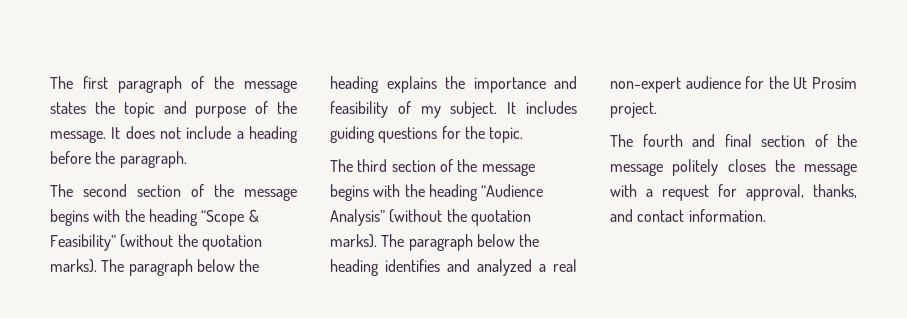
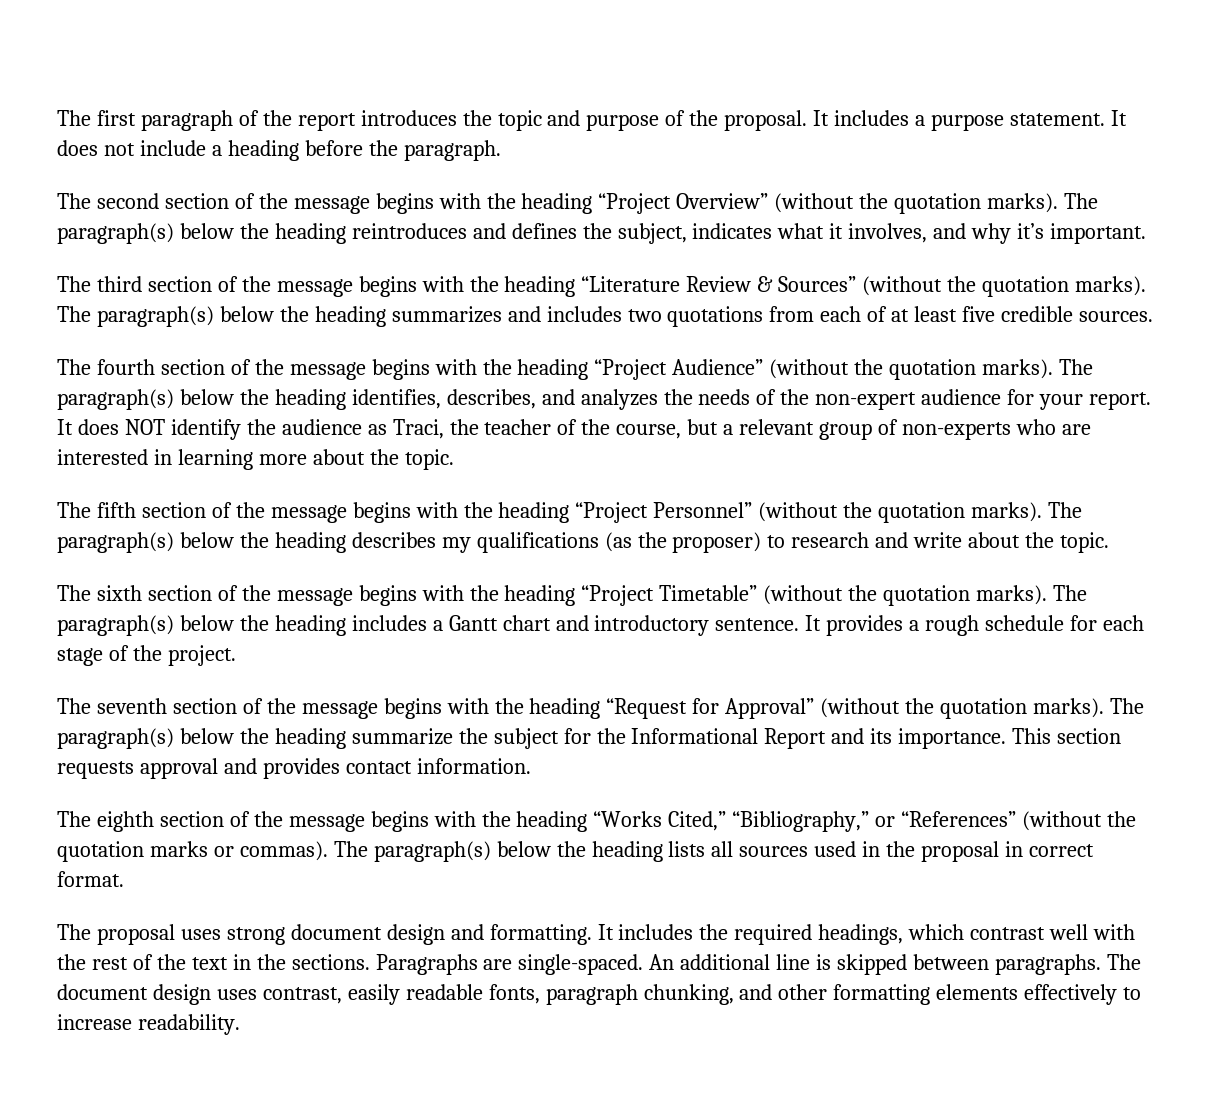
[244,80,297,93] [50,102,86,114] message states -> [297,110,457,131] report introduces
[50,130,106,143] message. -> [724,110,1105,131] proposal. It includes a purpose statement.
[201,209,259,226] [50,234,262,251] [50,259,260,276] [330,76,577,93] [330,101,577,118] [330,126,524,143] “Scope & Feasibility” (without the quotation marks). The paragraph below the heading explains the importance and feasibility of my subject. It includes guiding questions for the topic. -> [598,193,1099,214] [57,223,1147,244] “Project Overview” (without the quotation marks). The paragraph(s) below the heading reintroduces and defines the subject, indicates what it involves, and why it’s important.
[481,184,544,197] [330,209,531,226] [330,234,540,251] [330,259,577,276] [610,76,857,93] [610,102,657,118] “Audience Analysis” (without the quotation marks). The paragraph below the heading identifies and analyzed a real non-expert audience for the Ut Prosim project. -> [581,276,1146,297] [57,306,1153,327] “Literature Review & Sources” (without the quotation marks). The paragraph(s) below the heading summarizes and includes two quotations from each of at least five credible sources.
[692,134,857,147] [610,159,857,176] [610,184,857,201] [610,209,766,222] and final section of the message politely closes the message with a request for approval, thanks, and contact information. -> [160,359,1094,380] [57,389,1152,410] [57,419,1091,440] [57,449,454,470] [57,502,1083,523] [57,532,1110,553] [57,585,1088,606] [57,615,1144,636] [57,645,236,666] [57,698,1144,719] [57,728,1122,749] [57,758,531,779] [57,811,1137,832] [57,841,1094,862] [57,871,124,887] [57,924,1136,945] [57,954,1141,975] [57,984,1142,1005] [57,1014,240,1035] section of the message begins with the heading “Project Audience” (without the quotation marks). The paragraph(s) below the heading identifies, describes, and analyzes the needs of the non-expert audience for your report. It does NOT identify the audience as Traci, the teacher of the course, but a relevant group of non-experts who are interested in learning more about the topic. // The fifth section of the message begins with the heading “Project Personnel” (without the quotation marks). The paragraph(s) below the heading describes my qualifications (as the proposer) to research and write about the topic. // The sixth section of the message begins with the heading “Project Timetable” (without the quotation marks). The paragraph(s) below the heading includes a Gantt chart and introductory sentence. It provides a rough schedule for each stage of the project. // The seventh section of the message begins with the heading “Request for Approval” (without the quotation marks). The paragraph(s) below the heading summarize the subject for the Informational Report and its importance. This section requests approval and provides contact information. // The eighth section of the message begins with the heading “Works Cited,” “Bibliography,” or “References” (without the quotation marks or commas). The paragraph(s) below the heading lists all sources used in the proposal in correct format. // The proposal uses strong document design and formatting. It includes the required headings, which contrast well with the rest of the text in the sections. Paragraphs are single-spaced. An additional line is skipped between paragraphs. The document design uses contrast, easily readable fonts, paragraph chunking, and other formatting elements effectively to increase readability.

